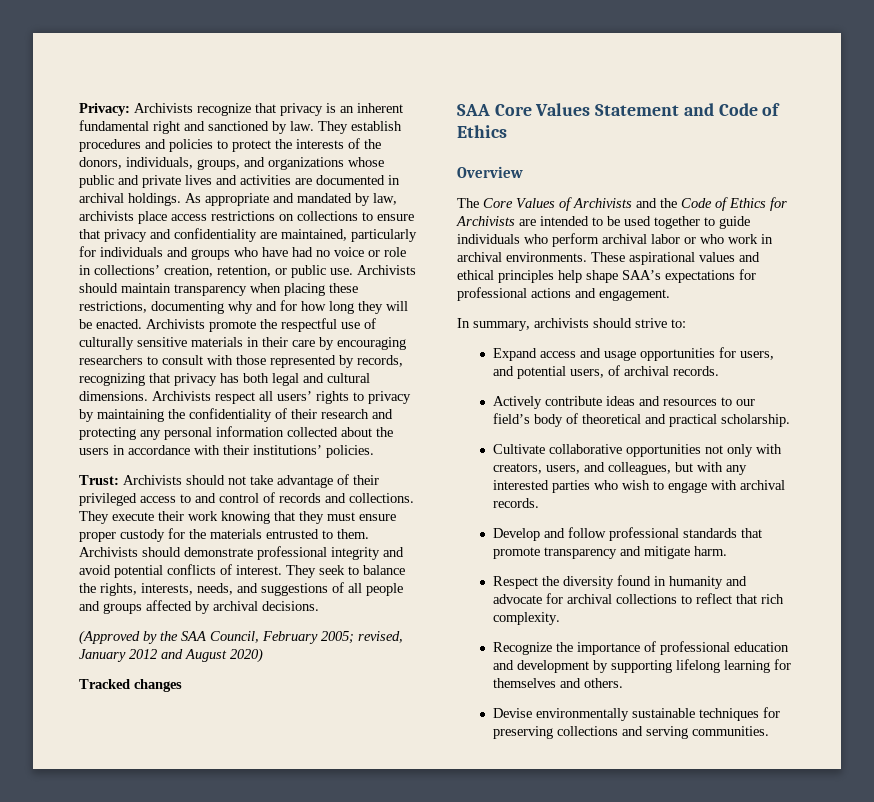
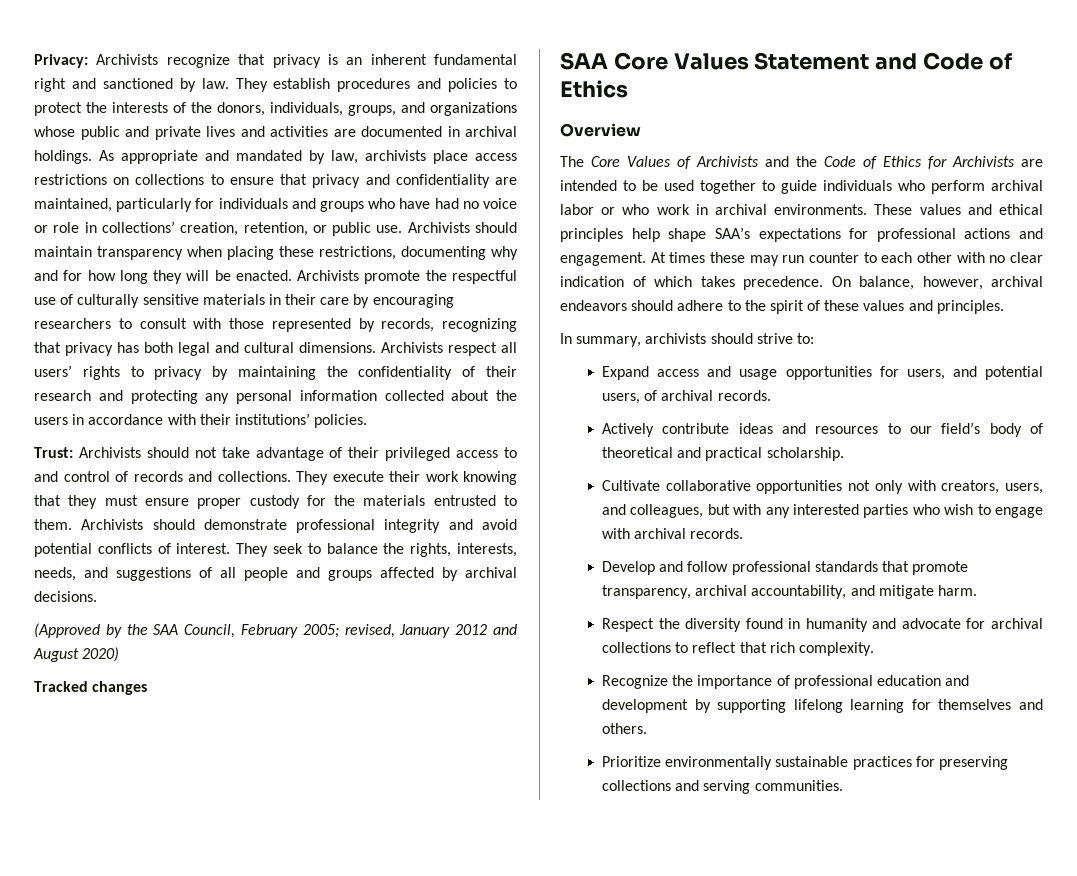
[629,252,695,265] aspirational -> (913, 209) none
(670, 295) none -> [650,252,1043,266] [560,276,1043,290] [560,300,1004,314] At times these may run counter to each other with no clear indication of which takes precedence. On balance, however, archival endeavors should adhere to the spirit of these values and principles.
[543,547,617,559] transparency -> [602,585,847,599] transparency, archival accountability,
[492,708,532,718] Devise -> [602,756,662,767] Prioritize
[698,708,759,721] techniques -> [852,756,912,770] practices

